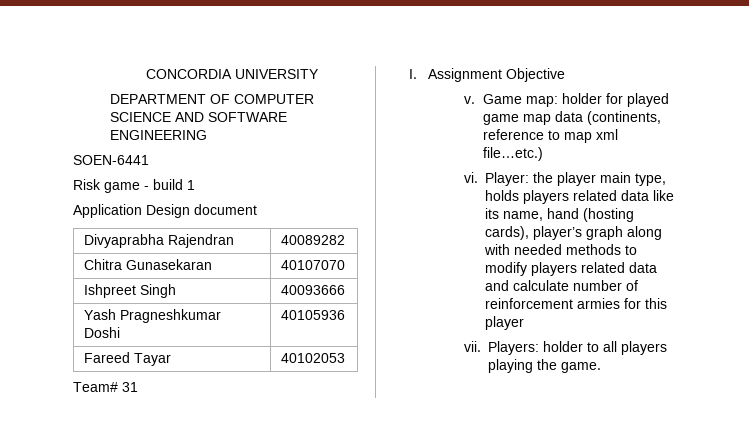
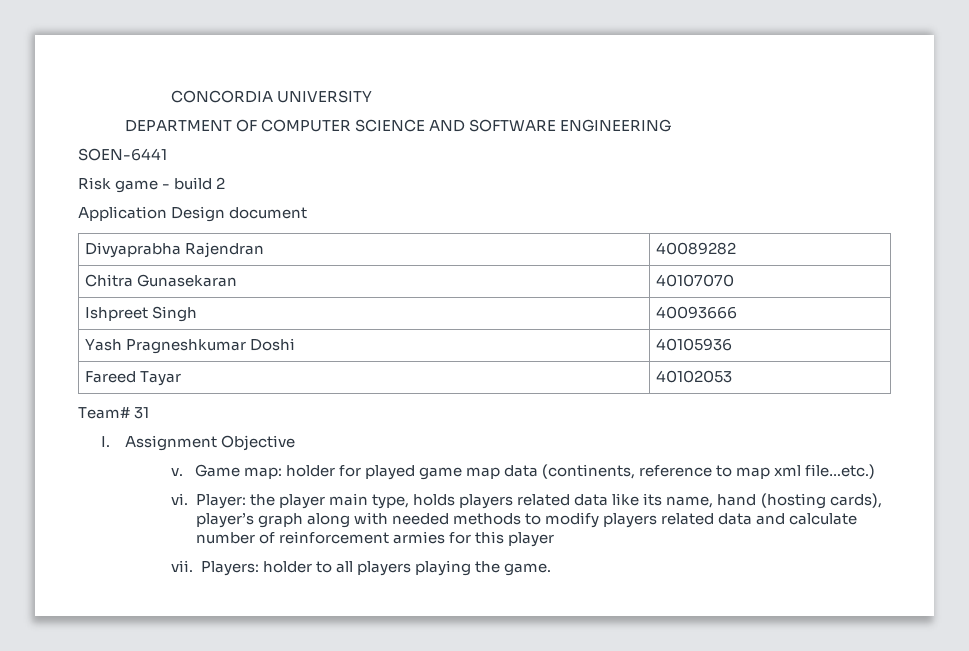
[187,180,195,190] 1 -> [216,177,226,189] 2

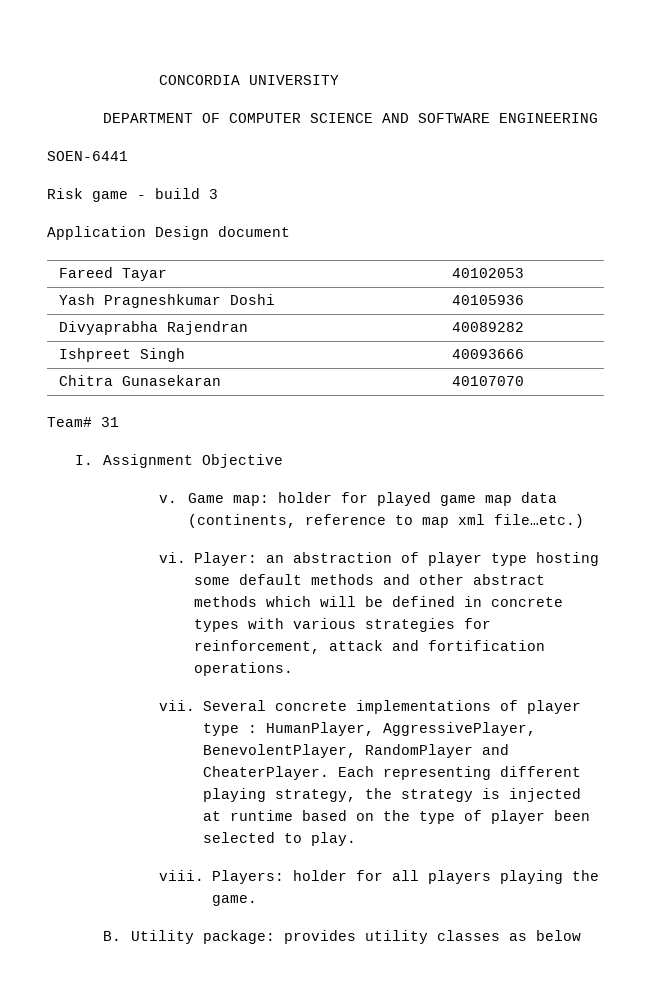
[216,177,226,189] 2 -> [209,189,218,199] 3
[84,242,264,258] [655,242,736,255] [84,274,237,287] [655,274,734,287] [84,306,197,322] [655,306,737,319] [84,338,295,354] [655,338,732,351] [84,371,181,386] [655,370,732,383] Divyaprabha Rajendran | 40089282 // Chitra Gunasekaran | 40107070 // Ishpreet Singh | 40093666 // Yash Pragneshkumar Doshi | 40105936 // Fareed Tayar | 40102053 -> [58,267,167,281] [451,268,524,278] [58,294,275,308] [451,295,524,305] [58,321,248,335] [451,322,524,332] [58,348,185,362] [451,349,524,359] [58,375,221,386] [451,376,524,386] Fareed Tayar | 40102053 // Yash Pragneshkumar Doshi | 40105936 // Divyaprabha Rajendran | 40089282 // Ishpreet Singh | 40093666 // Chitra Gunasekaran | 40107070
[249,493,882,509] [195,512,858,528] [195,531,555,547] [171,560,194,572] the player main type, holds players related data like its name, hand (hosting cards), player’s graph along with needed methods to modify players related data and calculate number of reinforcement armies for this player // vii. -> [265,552,599,566] [193,574,545,585] [193,596,563,607] [193,618,491,632] [193,640,545,654] [193,662,293,676] [159,700,581,714] [202,722,536,736] [202,744,509,758] [202,766,581,780] [202,788,581,802] [202,810,590,824] [202,832,356,846] [159,870,205,881] an abstraction of player type hosting some default methods and other abstract methods which will be defined in concrete types with various strategies for reinforcement, attack and fortification operations. // vii. Several concrete implementations of player type : HumanPlayer, AggressivePlayer, BenevolentPlayer, RandomPlayer and CheaterPlayer. Each representing different playing strategy, the strategy is injected at runtime based on the type of player been selected to play. // viii.
[315,561,332,573] to -> [355,870,383,881] for
(552, 569) none -> [103,930,582,944] // B. Utility package: provides utility classes as below

